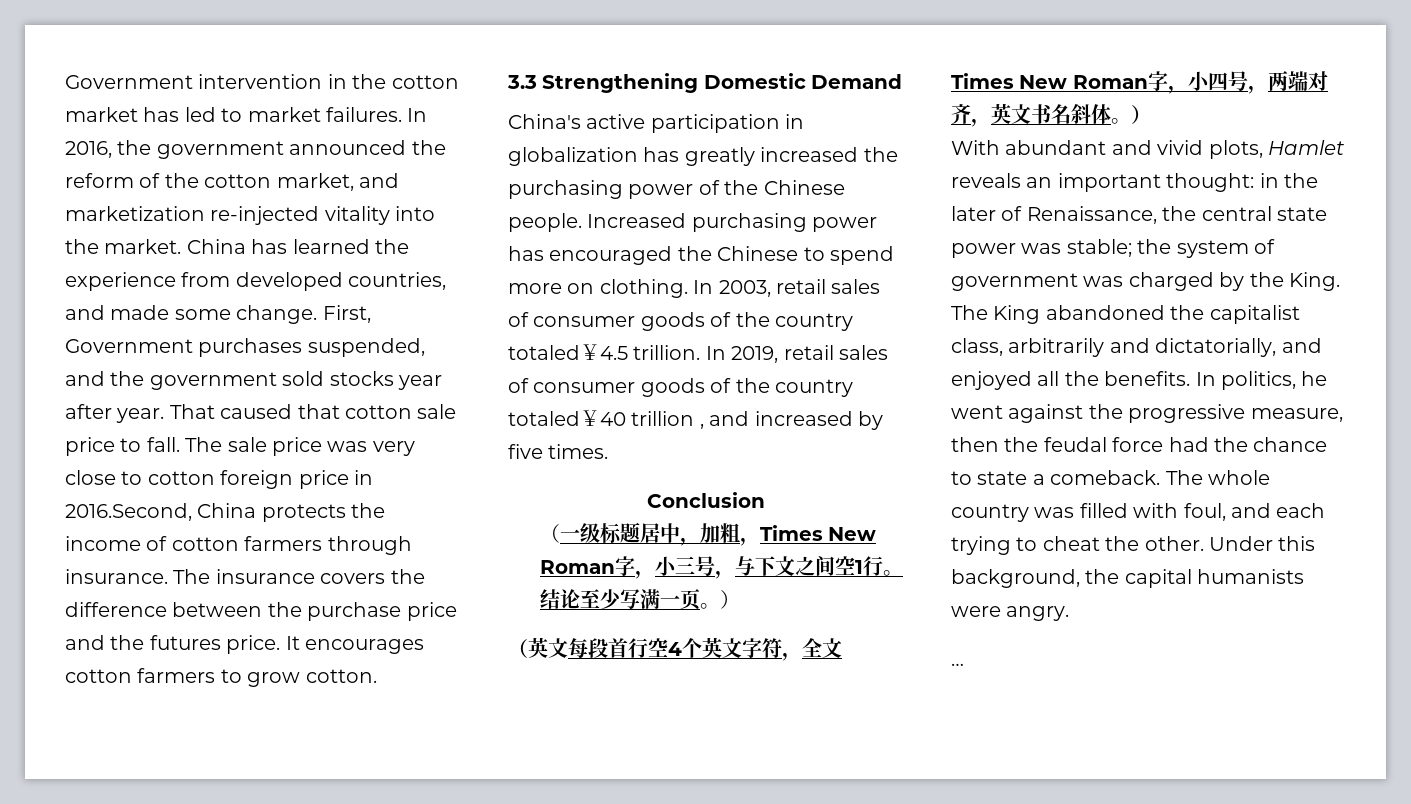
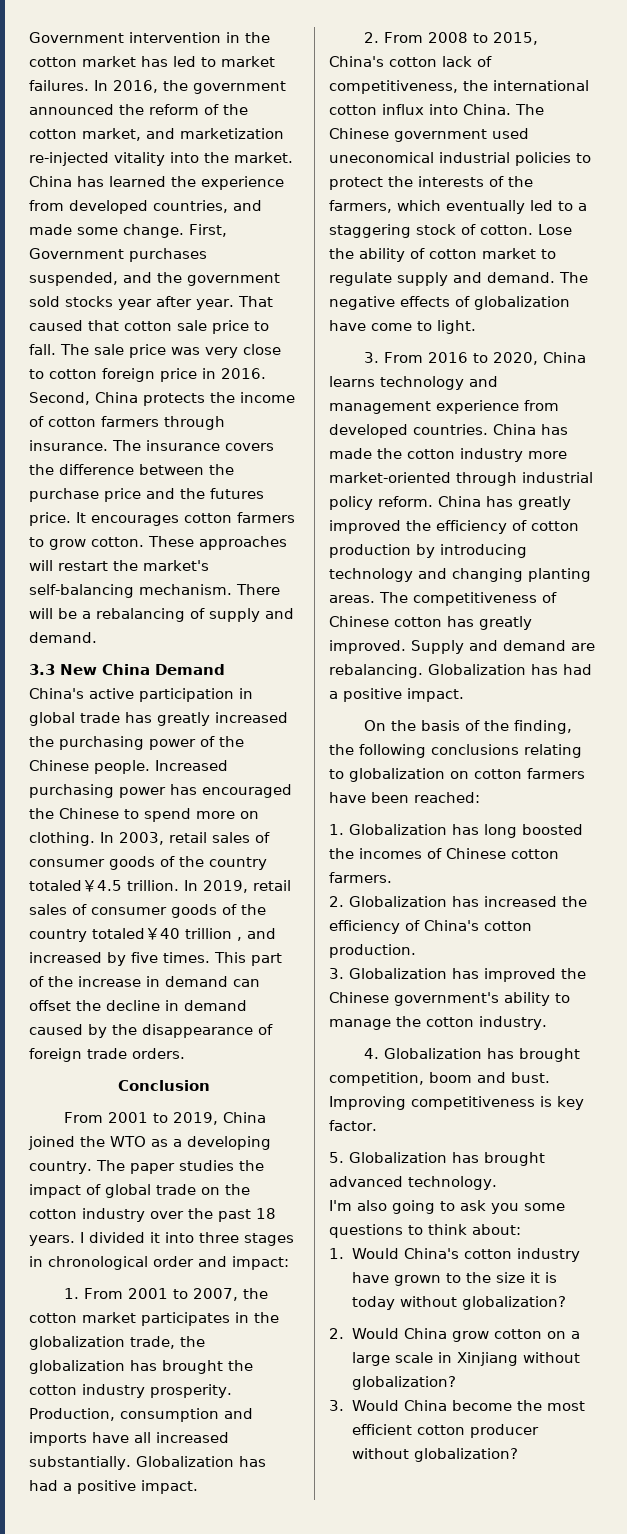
[65,503,192,521] 2016.Second, -> [221,368,266,379] [29,392,90,405] 2016. Second,
(377, 676) none -> [148,536,287,550] [29,560,209,571] [29,584,280,598] [29,608,294,622] [29,632,97,643] These approaches will restart the market's self-balancing mechanism. There will be a rebalancing of supply and demand.
[542,73,806,93] Strengthening Domestic -> [60,664,150,675] New China
[508,147,638,166] globalization -> [29,712,120,726] global trade
[646,492,765,508] [539,522,877,546] [539,556,903,579] [539,589,740,610] [508,637,842,661] [951,71,1328,94] [951,103,1151,127] [951,140,1344,159] [951,173,1318,192] [951,206,1327,224] [951,239,1275,258] [951,272,1340,291] [951,305,1300,324] [951,338,1322,357] [951,371,1328,390] [951,404,1343,423] [951,437,1328,452] [951,470,1270,485] [951,503,1326,522] [951,536,1316,555] [951,569,1305,588] [951,606,1070,621] [951,663,964,666] // Conclusion // （一级标题居中，加粗，Times New Roman字，小三号，与下文之间空1行。结论至少写满一页。） // （英文每段首行空4个英文字符，全文Times New Roman字，小四号，两端对齐，英文书名斜体。） // With abundant and vivid plots, Hamlet reveals an important thought: in the later of Renaissance, the central state power was stable; the system of government was charged by the King. The King abandoned the capitalist class, arbitrarily and dictatorially, and enjoyed all the benefits. In politics, he went against the progressive measure, then the feudal force had the chance to state a comeback. The whole country was filled with foul, and each trying to cheat the other. Under this background, the capital humanists were angry. // … -> [214,952,282,966] [29,976,260,987] [29,1000,247,1011] [29,1024,273,1038] [29,1048,185,1062] [117,1080,210,1091] [64,1112,267,1125] [28,1136,271,1150] [29,1160,264,1174] [29,1184,250,1198] [29,1208,276,1222] [29,1232,294,1246] [29,1256,289,1270] [64,1288,269,1301] [29,1312,279,1326] [29,1336,205,1350] [29,1360,253,1374] [29,1384,232,1398] [29,1408,253,1422] [29,1432,229,1446] [29,1456,266,1470] [29,1480,198,1494] [364,32,539,45] [329,56,492,67] [329,80,589,94] [329,104,544,115] [329,128,529,142] [329,152,591,166] [329,176,533,190] [329,200,587,214] [329,224,572,238] [329,248,556,262] [329,272,588,286] [329,296,570,310] [329,320,476,334] [364,352,587,365] [329,376,498,390] [329,400,559,414] [329,424,568,438] [329,448,567,462] [329,472,593,486] [329,496,571,510] [329,520,579,534] [329,544,527,558] [329,568,591,582] [329,592,557,606] [329,616,532,630] [329,640,595,654] [329,664,592,678] [329,688,464,702] [364,720,573,734] [329,744,582,758] [329,768,585,782] [329,792,480,803] [329,824,583,838] [329,848,559,859] [329,872,392,883] [329,896,587,907] [329,920,532,934] [329,944,416,958] [329,968,586,982] [329,992,570,1006] [329,1016,547,1030] [364,1048,581,1062] [329,1072,550,1086] [329,1096,584,1110] [329,1120,377,1131] [329,1152,545,1166] [329,1176,497,1190] [329,1200,565,1214] [329,1224,521,1238] [329,1248,581,1262] [351,1272,557,1286] [351,1296,566,1310] [329,1328,581,1342] [351,1352,580,1366] [351,1376,456,1390] [329,1400,586,1411] [351,1424,539,1438] [351,1448,518,1462] This part of the increase in demand can offset the decline in demand caused by the disappearance of foreign trade orders. // Conclusion // From 2001 to 2019, China joined the WTO as a developing country. The paper studies the impact of global trade on the cotton industry over the past 18 years. I divided it into three stages in chronological order and impact: // 1. From 2001 to 2007, the cotton market participates in the globalization trade, the globalization has brought the cotton industry prosperity. Production, consumption and imports have all increased substantially. Globalization has had a positive impact. // 2. From 2008 to 2015, China's cotton lack of competitiveness, the international cotton influx into China. The Chinese government used uneconomical industrial policies to protect the interests of the farmers, which eventually led to a staggering stock of cotton. Lose the ability of cotton market to regulate supply and demand. The negative effects of globalization have come to light. // 3. From 2016 to 2020, China learns technology and management experience from developed countries. China has made the cotton industry more market-oriented through industrial policy reform. China has greatly improved the efficiency of cotton production by introducing technology and changing planting areas. The competitiveness of Chinese cotton has greatly improved. Supply and demand are rebalancing. Globalization has had a positive impact. // On the basis of the finding, the following conclusions relating to globalization on cotton farmers have been reached: // 1. Globalization has long boosted the incomes of Chinese cotton farmers. // 2. Globalization has increased the efficiency of China's cotton production. // 3. Globalization has improved the Chinese government's ability to manage the cotton industry. // 4. Globalization has brought competition, boom and bust. Improving competitiveness is key factor. // 5. Globalization has brought advanced technology. // I'm also going to ask you some questions to think about: // 1. Would China's cotton industry have grown to the size it is today without globalization? // 2. Would China grow cotton on a large scale in Xinjiang without globalization? // 3. Would China become the most efficient cotton producer without globalization?

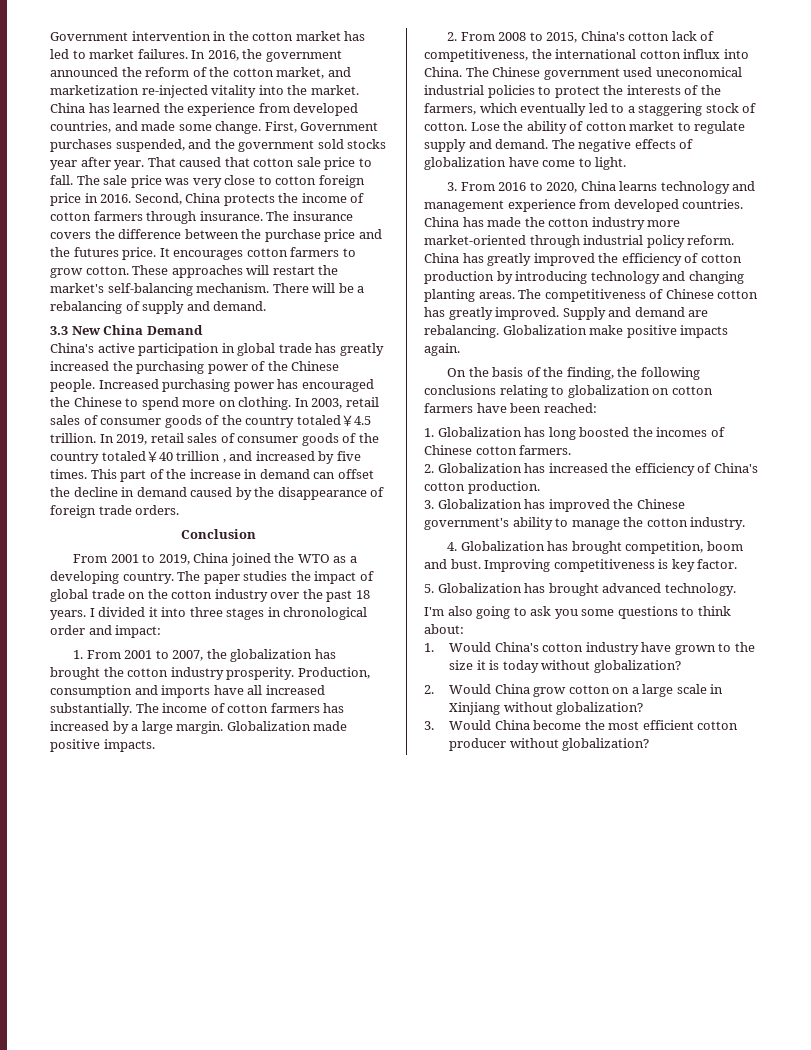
[29,1312,279,1326] [29,1336,205,1350] cotton market participates in the globalization trade, the -> (227, 654) none
[135,1456,266,1467] [29,1480,198,1494] Globalization has had a positive impact. -> [135,703,345,713] [50,721,348,734] [50,739,155,752] The income of cotton farmers has increased by a large margin. Globalization made positive impacts.
[531,664,592,675] [329,688,464,702] has had a positive impact. -> [589,325,729,338] [424,343,460,356] make positive impacts again.

